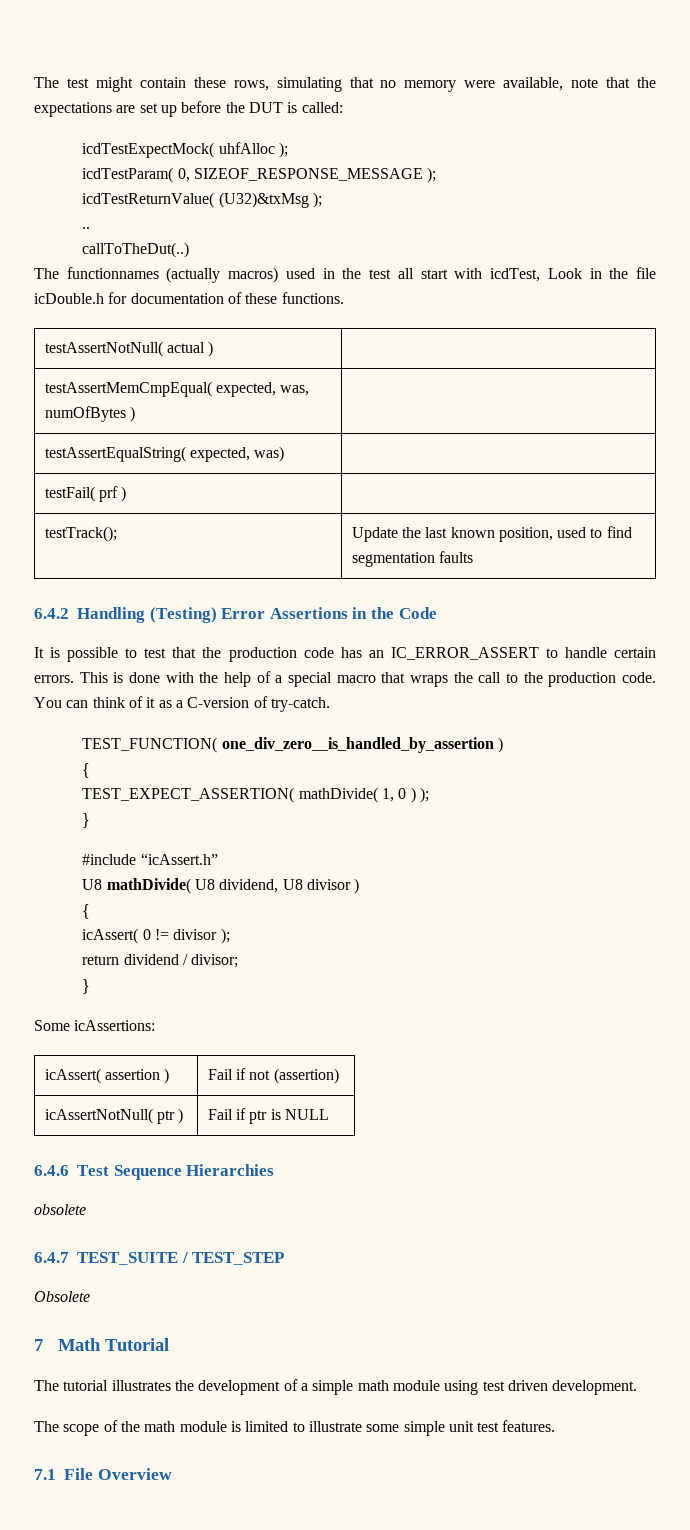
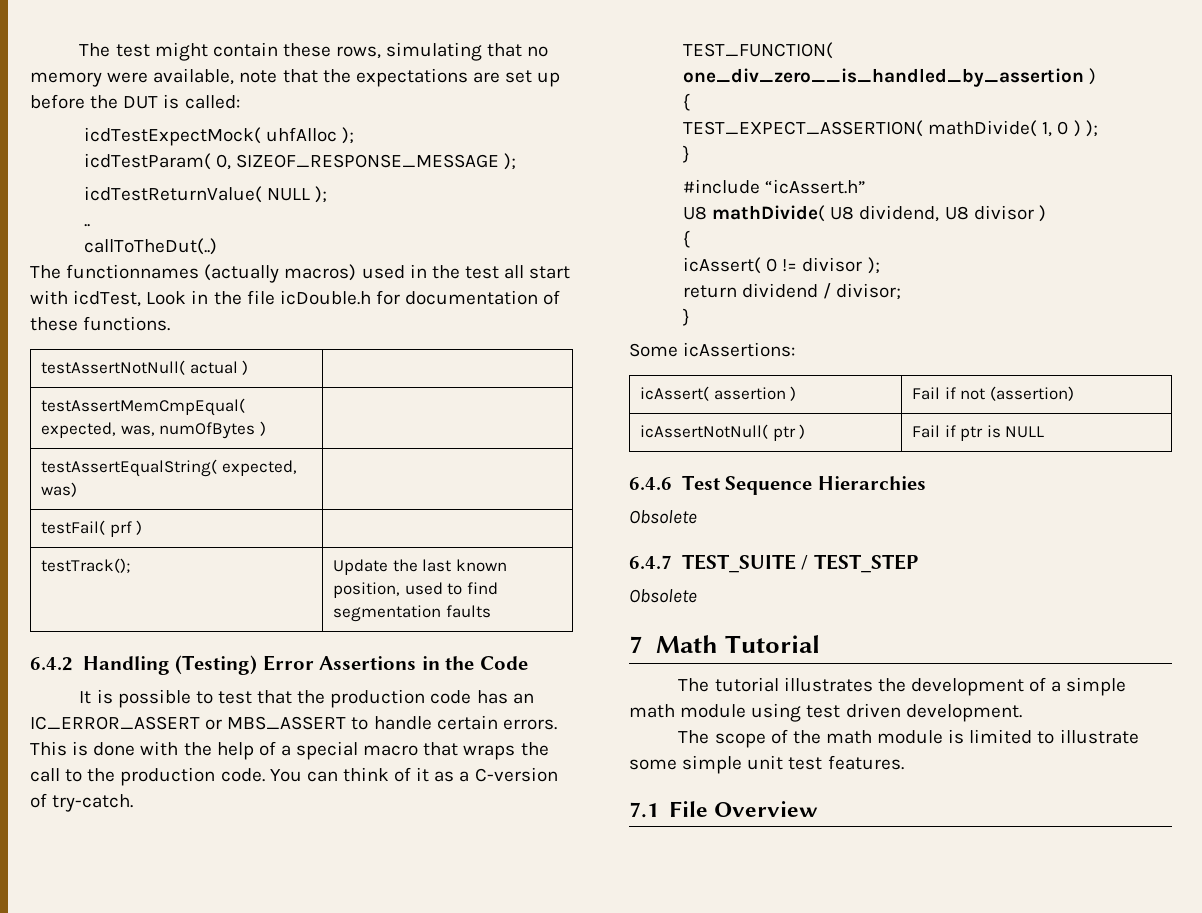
[218,192,309,208] (U32)&txMsg -> [267,188,311,201] NULL
(539, 653) none -> [205,716,347,730] or MBS_ASSERT
[34,1204,86,1215] obsolete -> [629,510,697,524] Obsolete

